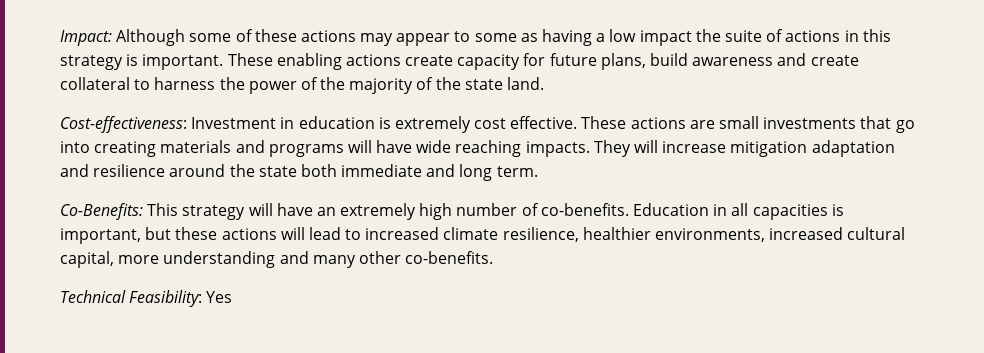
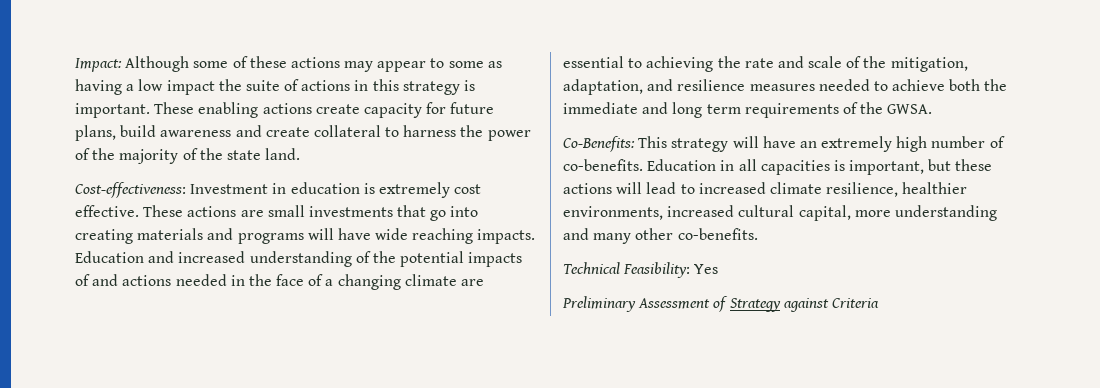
[593,140,895,157] [60,164,538,181] They will increase mitigation adaptation and resilience around the state both immediate and long term. -> [75,251,523,267] [75,274,485,290] [563,56,968,72] [563,79,1008,95] [563,102,933,118] Education and increased understanding of the potential impacts of and actions needed in the face of a changing climate are essential to achieving the rate and scale of the mitigation, adaptation, and resilience measures needed to achieve both the immediate and long term requirements of the GWSA.
(233, 297) none -> [562,296,879,312] // Preliminary Assessment of Strategy against Criteria

